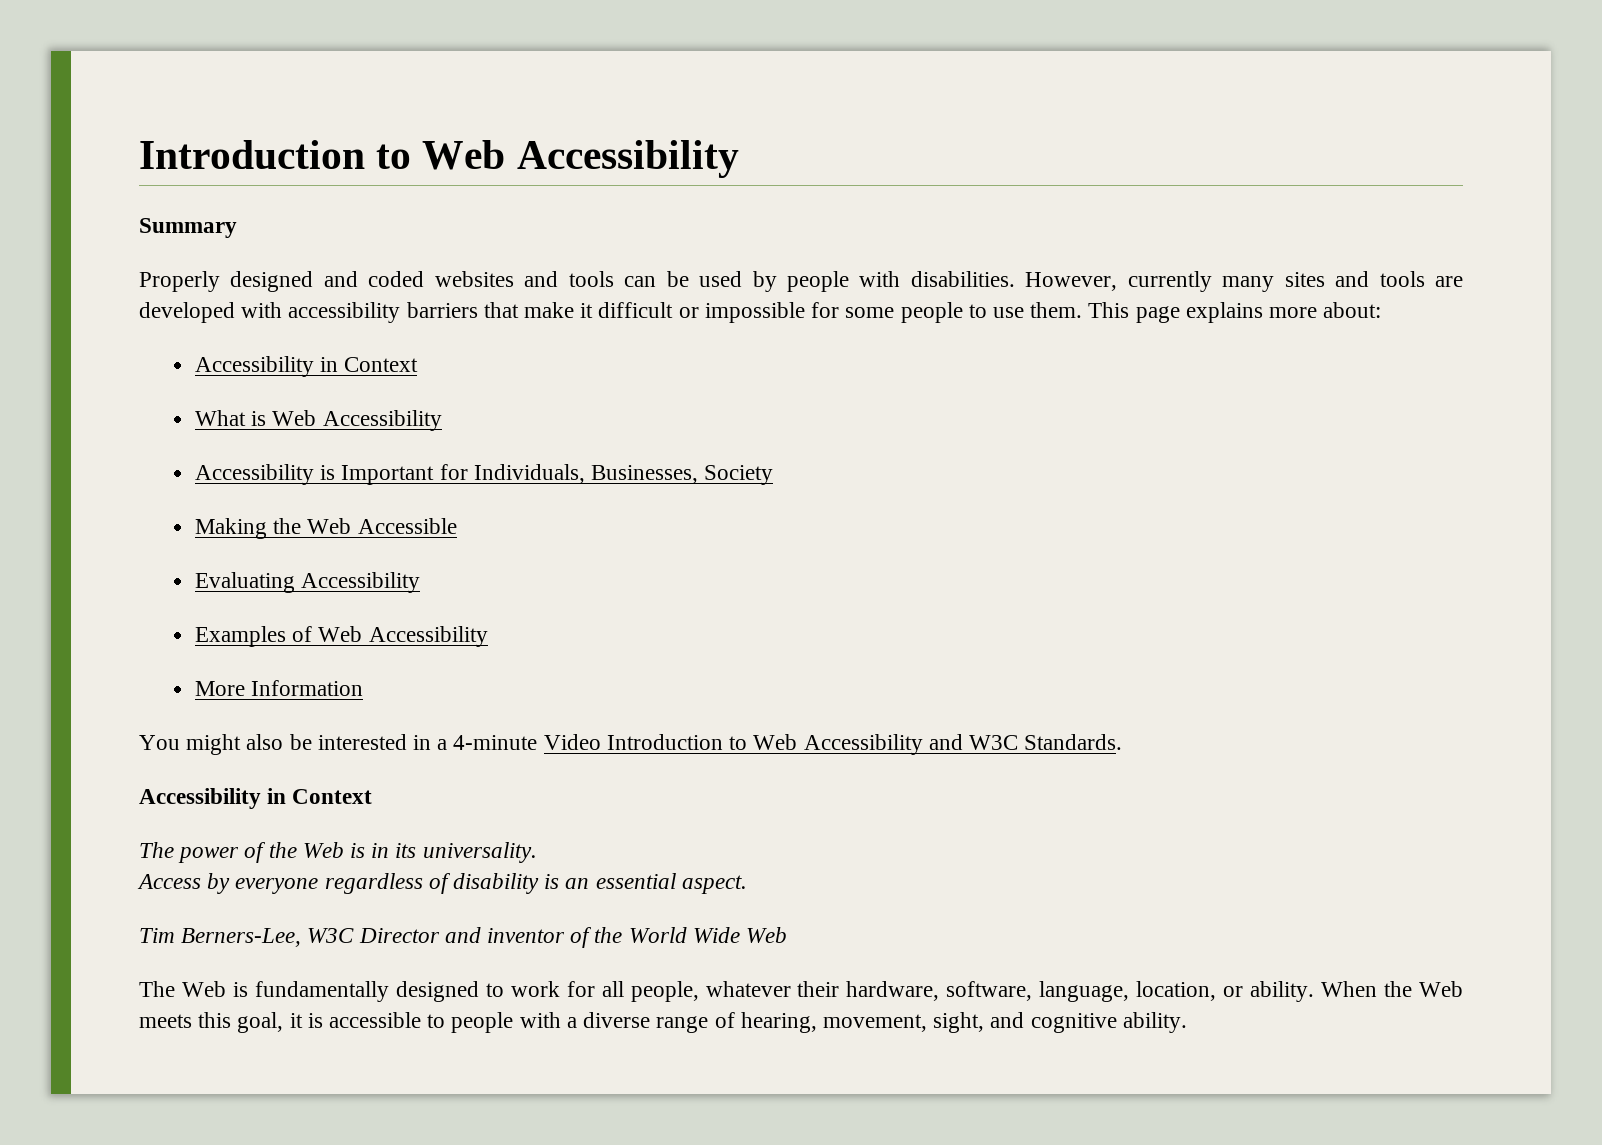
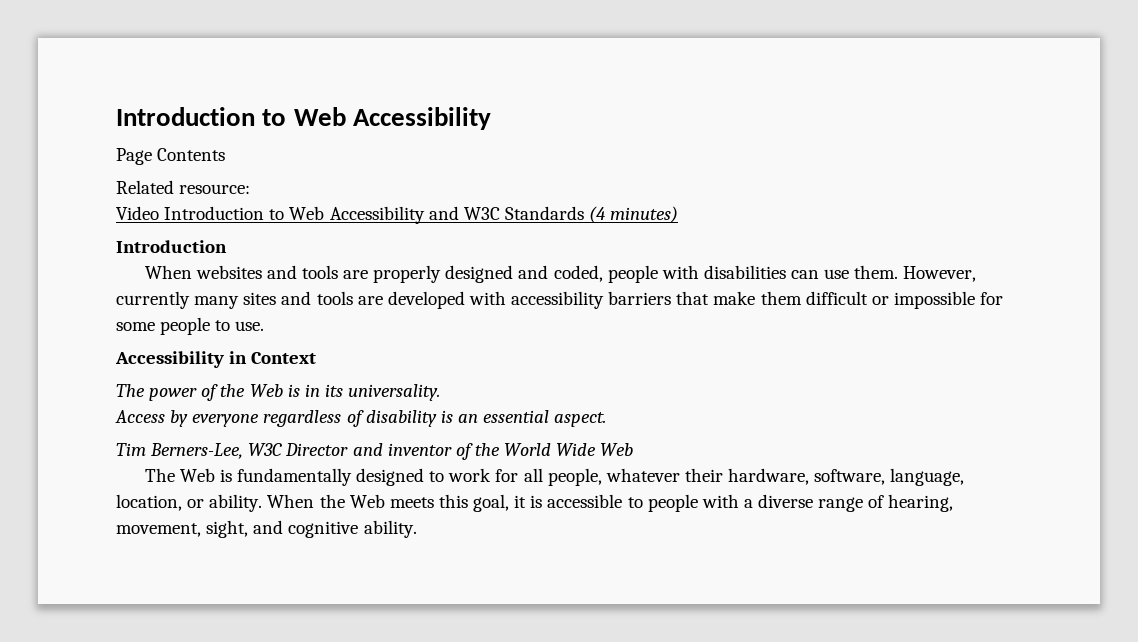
[139,218,237,238] [139,271,1015,292] Summary // Properly designed and coded websites and tools can be used by people with disabilities. -> [116,148,226,165] [116,180,251,194] [116,206,679,224] [116,240,227,253] [144,265,899,283] Page Contents // Related resource: // Video Introduction to Web Accessibility and W3C Standards (4 minutes) // Introduction // When websites and tools are properly designed and coded, people with disabilities can use them.
[580,303,594,318] it -> [760,291,802,305] them
[992,302,1382,323] [195,356,419,377] [195,410,442,431] [195,464,774,485] [195,518,457,539] [195,572,421,593] [195,626,488,647] [195,680,364,696] [139,734,1123,755] use them. This page explains more about: // Accessibility in Context // What is Web Accessibility // Accessibility is Important for Individuals, Businesses, Society // Making the Web Accessible // Evaluating Accessibility // Examples of Web Accessibility // More Information // You might also be interested in a 4-minute Video Introduction to Web Accessibility and W3C Standards. -> [235,321,265,331] use.

